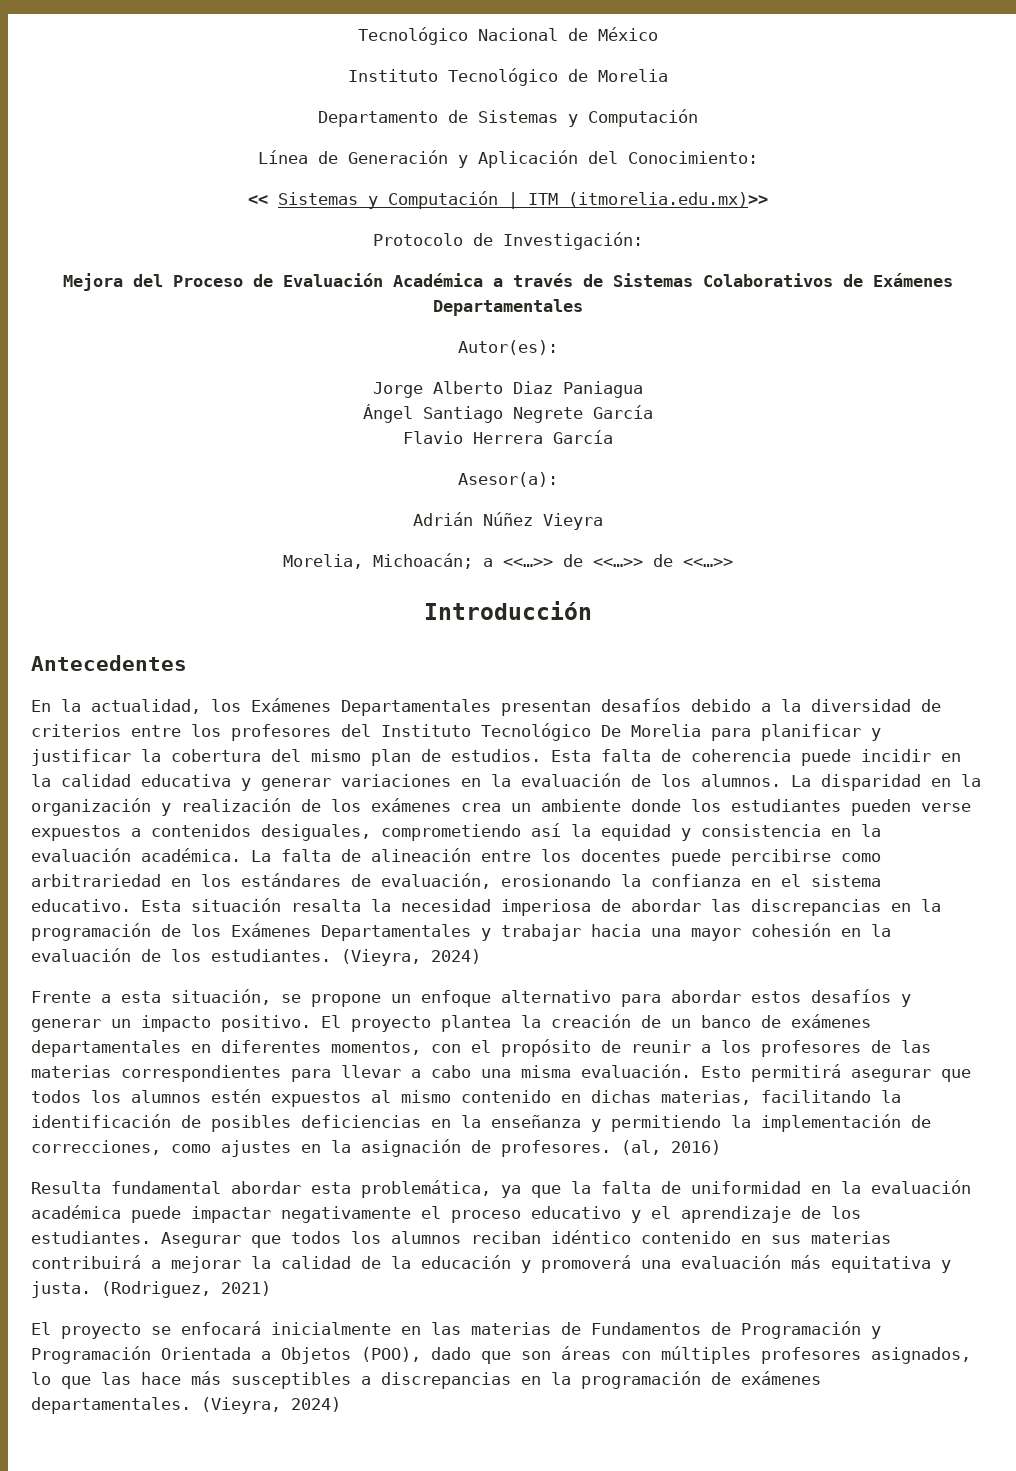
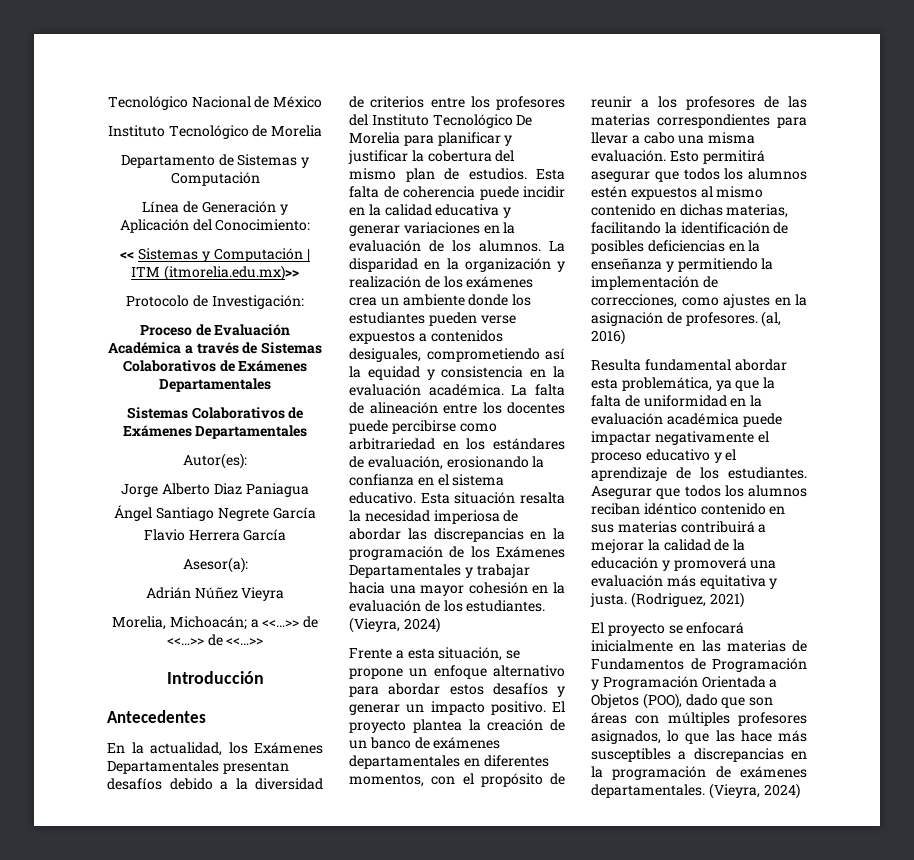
[63,273,163,291] Mejora del -> (304, 302) none
(583, 307) none -> [126,407,304,419] [122,425,308,439] // Sistemas Colaborativos de Exámenes Departamentales

